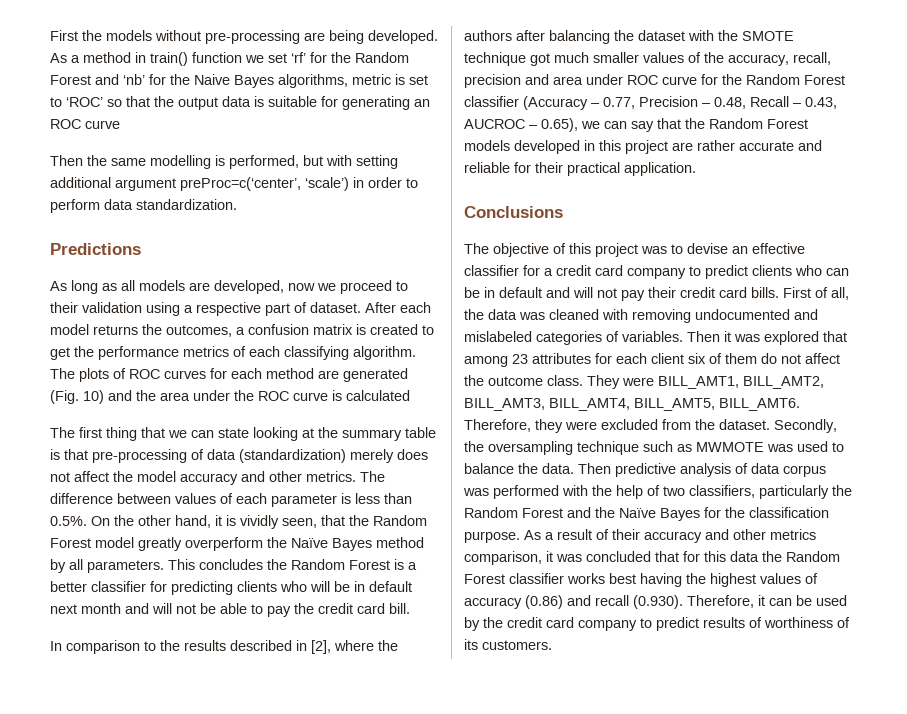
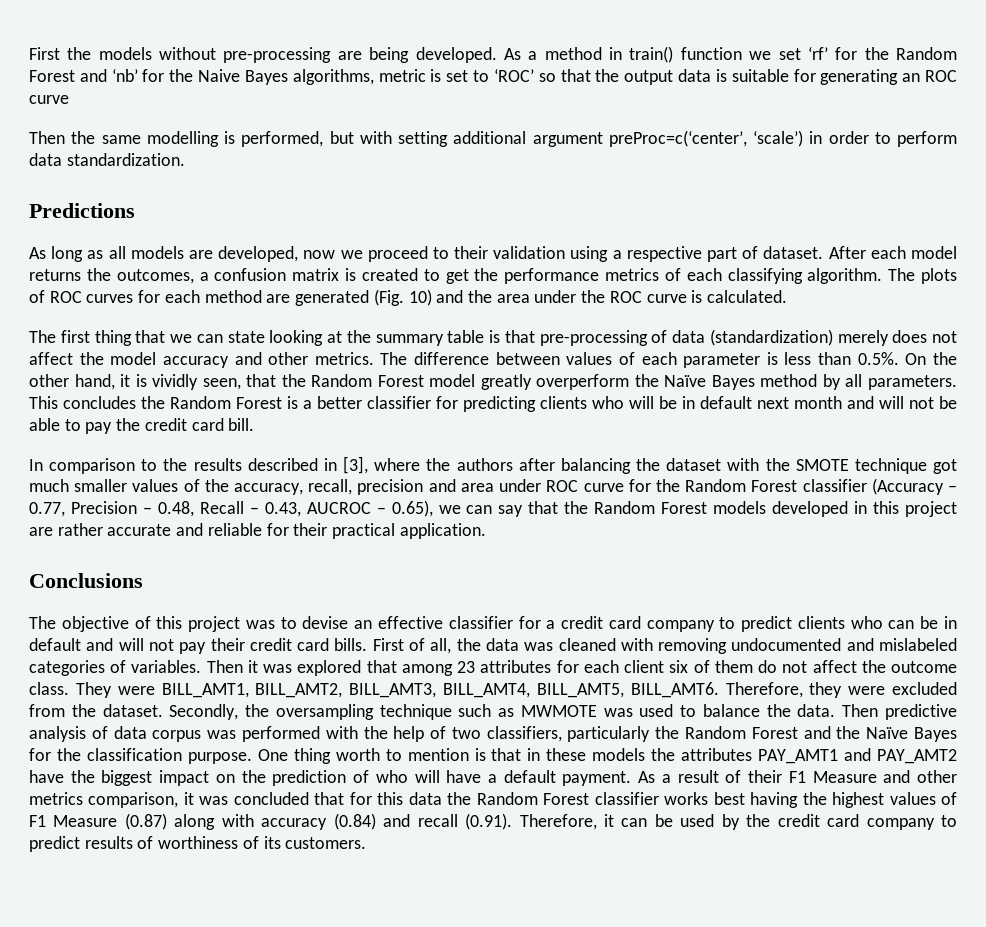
[346,390,410,401] calculated -> [707,290,788,303] calculated.
[311,640,331,654] [2], -> [343,456,369,474] [3],
(520, 537) none -> [257,748,958,764] [29,770,632,786] One thing worth to mention is that in these models the attributes PAY_AMT1 and PAY_AMT2 have the biggest impact on the prediction of who will have a default payment.
[644,531,702,543] accuracy -> [788,771,877,783] F1 Measure
[464,595,563,609] accuracy (0.86) -> [29,813,376,830] F1 Measure (0.87) along with accuracy (0.84)
[633,595,683,609] (0.930). -> [465,813,513,830] (0.91).

